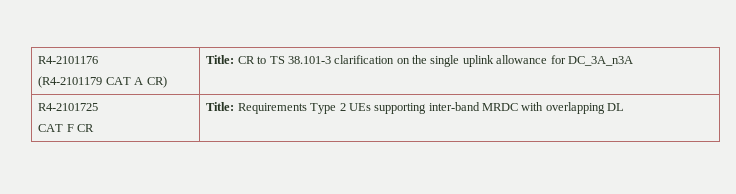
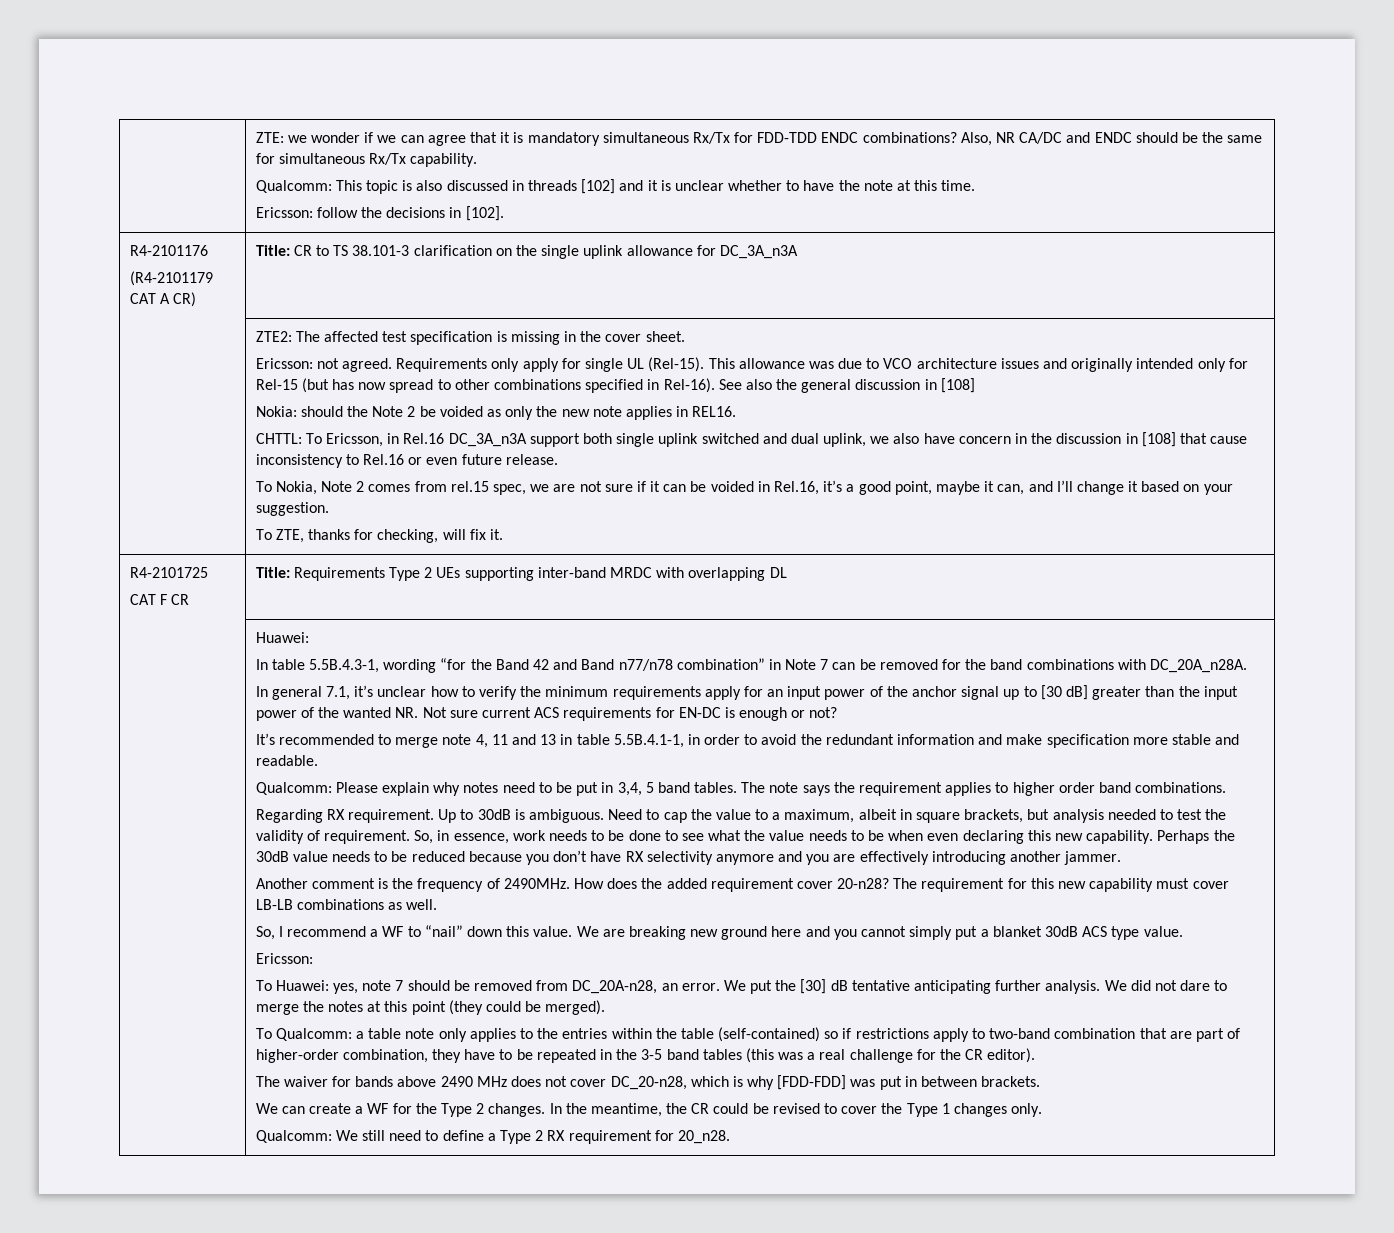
(38, 60) none -> [255,132,1263,146] [255,153,478,167] [255,179,976,194] [255,206,504,221] | ZTE: we wonder if we can agree that it is mandatory simultaneous Rx/Tx for FDD-TDD ENDC combinations? Also, NR CA/DC and ENDC should be the same for simultaneous Rx/Tx capability. // Qualcomm: This topic is also discussed in threads [102] and it is unclear whether to have the note at this time. // Ericsson: follow the decisions in [102]. //
(633, 61) none -> [255,331,685,345] [255,357,1248,372] [255,378,975,393] [255,406,737,420] [255,432,1248,447] [255,454,558,468] [255,480,1233,495] [255,502,329,516] [255,529,504,543] // | ZTE2: The affected test specification is missing in the cover sheet. // Ericsson: not agreed. Requirements only apply for single UL (Rel-15). This allowance was due to VCO architecture issues and originally intended only for Rel-15 (but has now spread to other combinations specified in Rel-16). See also the general discussion in [108] // Nokia: should the Note 2 be voided as only the new note applies in REL16. // CHTTL: To Ericsson, in Rel.16 DC_3A_n3A support both single uplink switched and dual uplink, we also have concern in the discussion in [108] that cause inconsistency to Rel.16 or even future release. // To Nokia, Note 2 comes from rel.15 spec, we are not sure if it can be voided in Rel.16, it’s a good point, maybe it can, and I’ll change it based on your suggestion. // To ZTE, thanks for checking, will fix it.
(625, 107) none -> [255,632,309,643] [255,658,1247,673] [255,685,1238,700] [255,707,838,721] [255,733,1240,748] [255,755,318,766] [255,782,1227,796] [255,809,1227,823] [255,830,1235,844] [255,850,1122,865] [255,878,1229,892] [255,899,438,910] [255,925,1183,940] [255,953,313,964] [255,979,1228,994] [255,1000,606,1015] [255,1027,1241,1042] [255,1048,1036,1063] [255,1075,1041,1090] [255,1103,1043,1117] [255,1130,730,1144] // | Huawei: // In table 5.5B.4.3-1, wording “for the Band 42 and Band n77/n78 combination” in Note 7 can be removed for the band combinations with DC_20A_n28A. // In general 7.1, it’s unclear how to verify the minimum requirements apply for an input power of the anchor signal up to [30 dB] greater than the input power of the wanted NR. Not sure current ACS requirements for EN-DC is enough or not? // It’s recommended to merge note 4, 11 and 13 in table 5.5B.4.1-1, in order to avoid the redundant information and make specification more stable and readable. // Qualcomm: Please explain why notes need to be put in 3,4, 5 band tables. The note says the requirement applies to higher order band combinations. // Regarding RX requirement. Up to 30dB is ambiguous. Need to cap the value to a maximum, albeit in square brackets, but analysis needed to test the validity of requirement. So, in essence, work needs to be done to see what the value needs to be when even declaring this new capability. Perhaps the 30dB value needs to be reduced because you don’t have RX selectivity anymore and you are effectively introducing another jammer. // Another comment is the frequency of 2490MHz. How does the added requirement cover 20-n28? The requirement for this new capability must cover LB-LB combinations as well. // So, I recommend a WF to “nail” down this value. We are breaking new ground here and you cannot simply put a blanket 30dB ACS type value. // Ericsson: // To Huawei: yes, note 7 should be removed from DC_20A-n28, an error. We put the [30] dB tentative anticipating further analysis. We did not dare to merge the notes at this point (they could be merged). // To Qualcomm: a table note only applies to the entries within the table (self-contained) so if restrictions apply to two-band combination that are part of higher-order combination, they have to be repeated in the 3-5 band tables (this was a real challenge for the CR editor). // The waiver for bands above 2490 MHz does not cover DC_20-n28, which is why [FDD-FDD] was put in between brackets. // We can create a WF for the Type 2 changes. In the meantime, the CR could be revised to cover the Type 1 changes only. // Qualcomm: We still need to define a Type 2 RX requirement for 20_n28.

